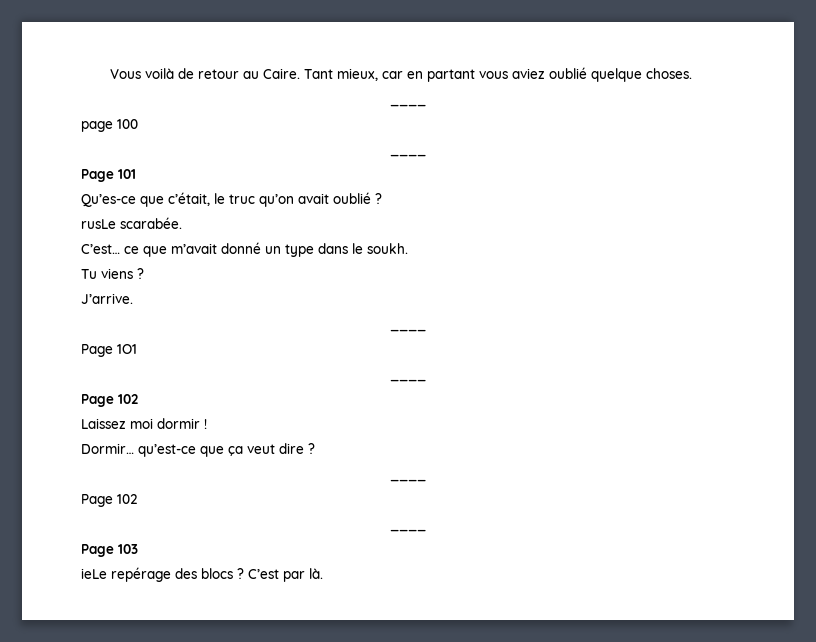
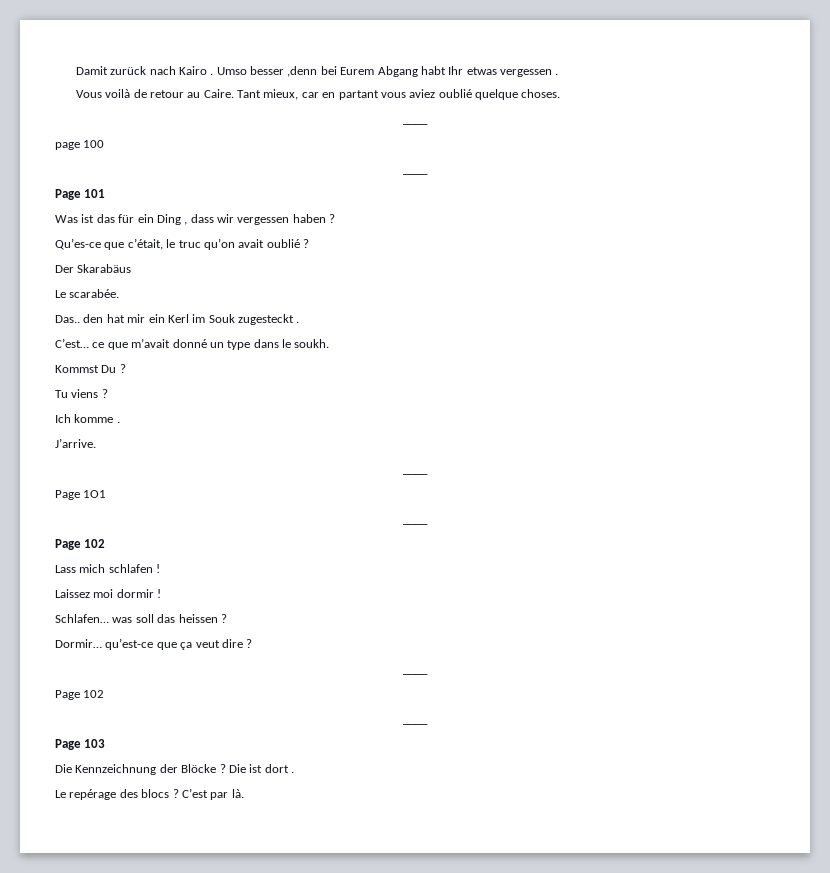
(109, 74) none -> [75,66,559,77] Damit zurück nach Kairo . Umso besser ,denn bei Eurem Abgang habt Ihr etwas vergessen . //
(136, 174) none -> [55,214,336,225] // Was ist das für ein Ding , dass wir vergessen haben ?
[81,217,182,229] rusLe scarabée. -> [55,264,132,273] [55,289,120,298] [55,314,300,325] Der Skarabäus // Le scarabée. // Das.. den hat mir ein Kerl im Souk zugesteckt .
(408, 248) none -> [55,364,126,373] // Kommst Du ?
(144, 273) none -> [55,414,120,423] // Ich komme .
(138, 399) none -> [55,564,161,573] // Lass mich schlafen !
(207, 424) none -> [55,614,227,623] // Schlafen… was soll das heissen ?
[81,568,107,579] ieLe -> [55,764,294,775] [55,790,66,798] Die Kennzeichnung der Blöcke ? Die ist dort . // Le

